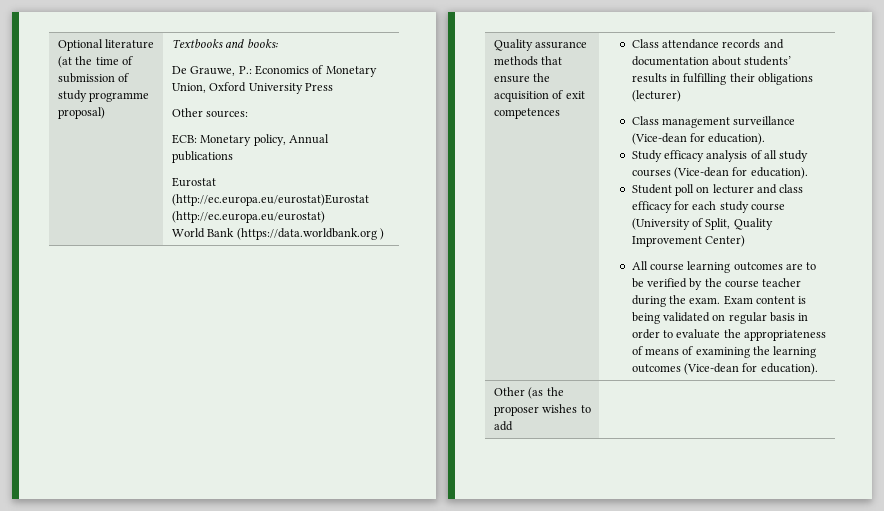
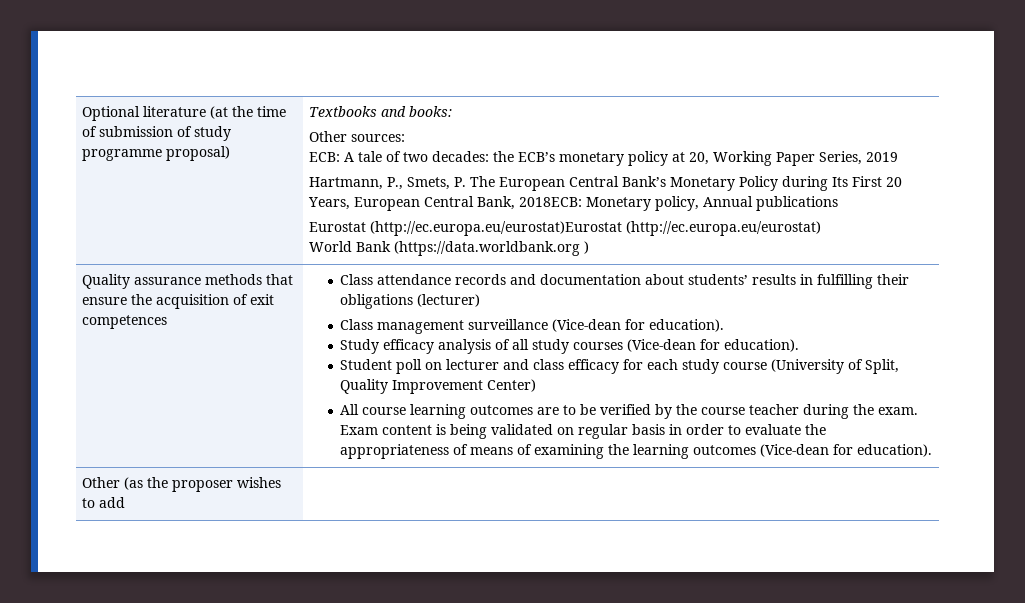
[171,65,377,77] [171,82,333,94] [171,108,249,118] [171,134,197,144] De Grauwe, P.: Economics of Monetary Union, Oxford University Press // Other sources: // ECB: -> [309,131,406,142] [309,151,899,166] [309,176,903,191] [308,196,583,211] Other sources: // ECB: A tale of two decades: the ECB’s monetary policy at 20, Working Paper Series, 2019 // Hartmann, P., Smets, P. The European Central Bank’s Monetary Policy during Its First 20 Years, European Central Bank, 2018ECB:

